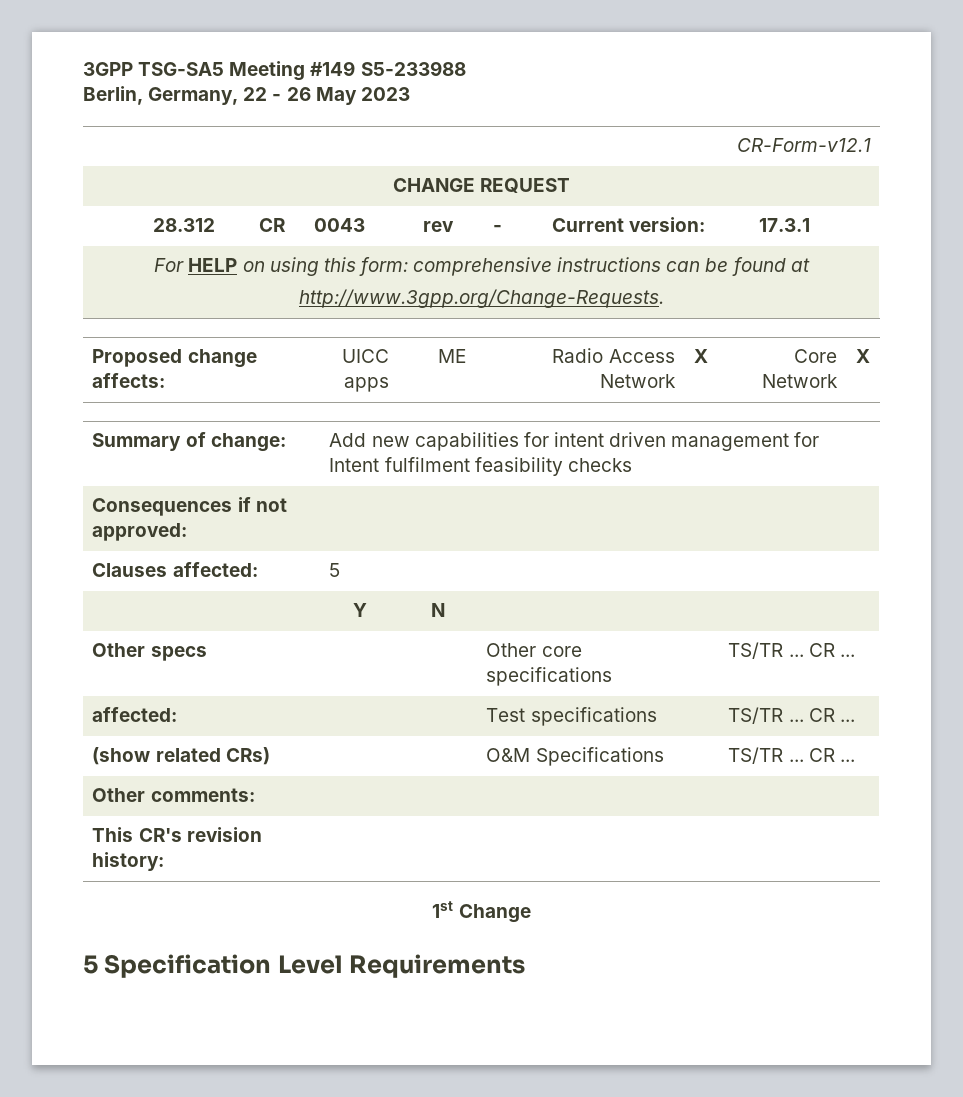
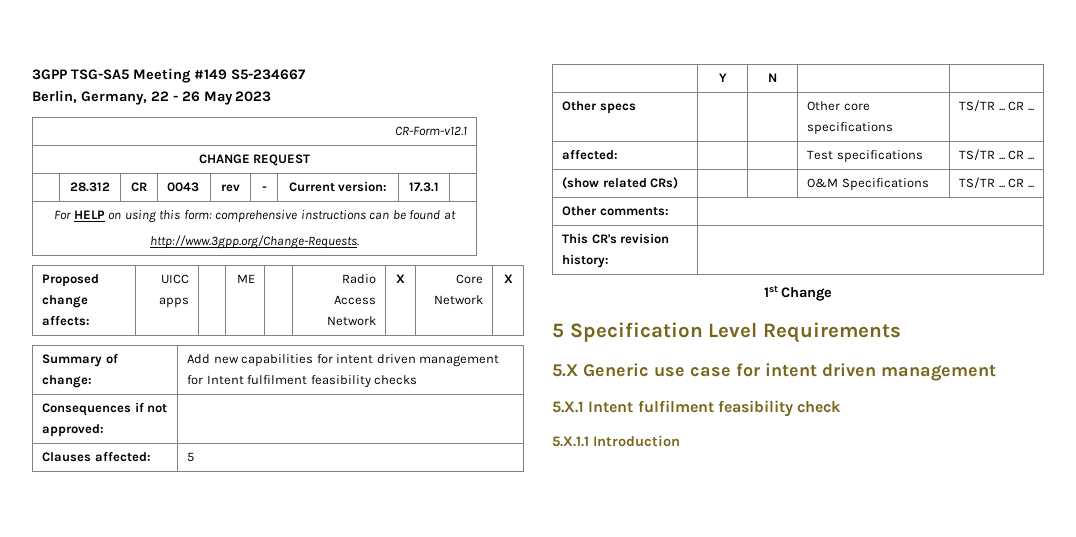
[360,61,466,76] S5-233988 -> [230,69,305,80] S5-234667
(526, 966) none -> [552,363,996,381] [552,400,842,417] [552,435,680,447] // 5.X Generic use case for intent driven management // 5.X.1 Intent fulfilment feasibility check // 5.X.1.1 Introduction

